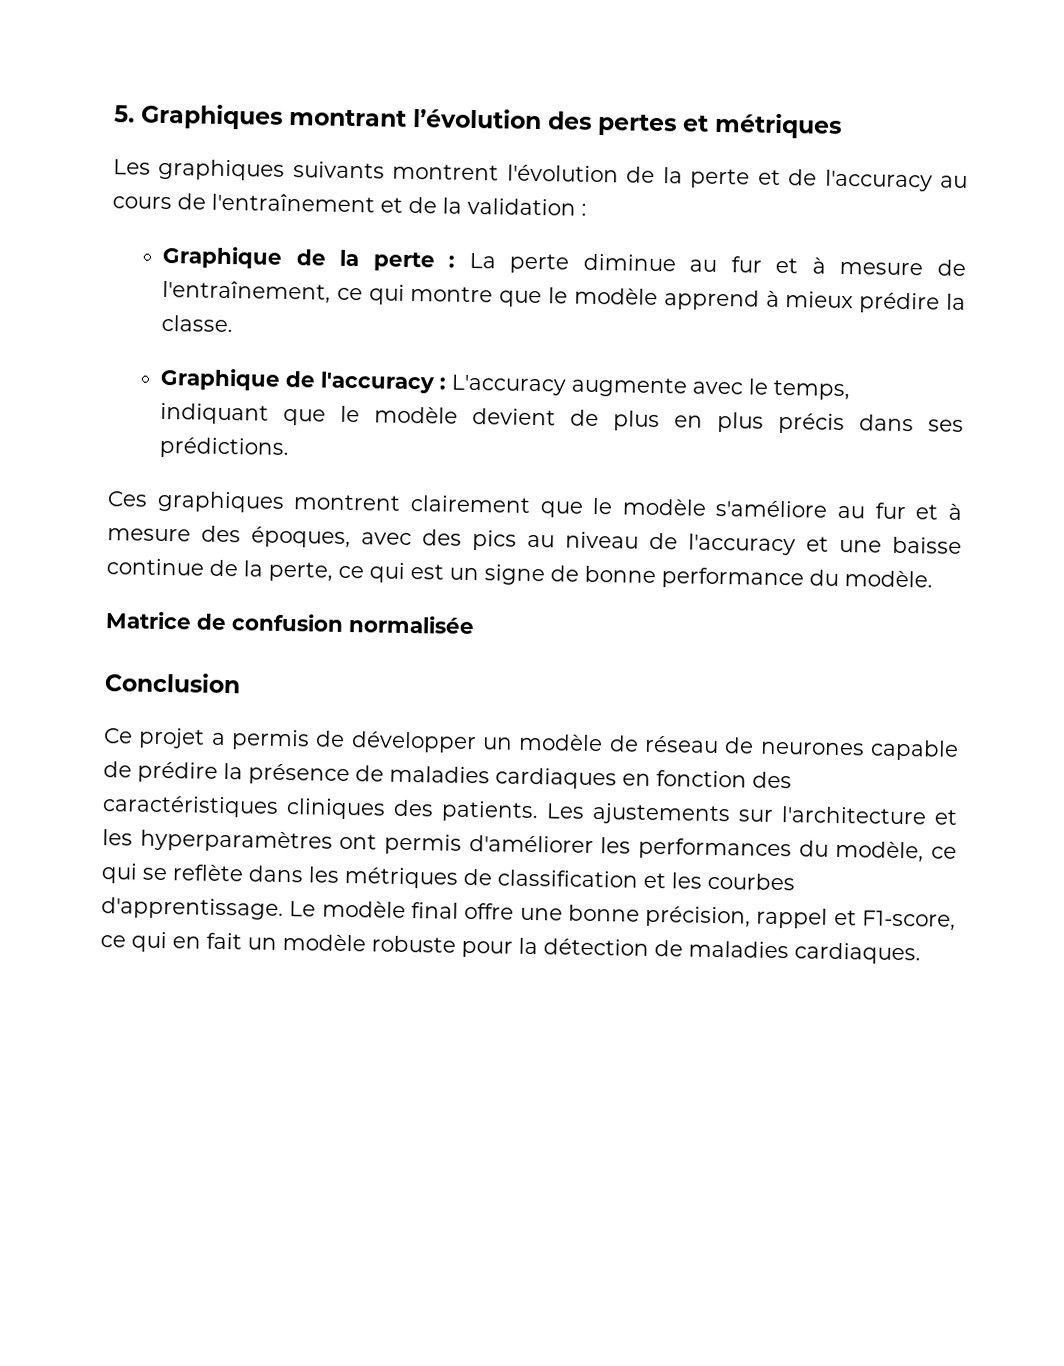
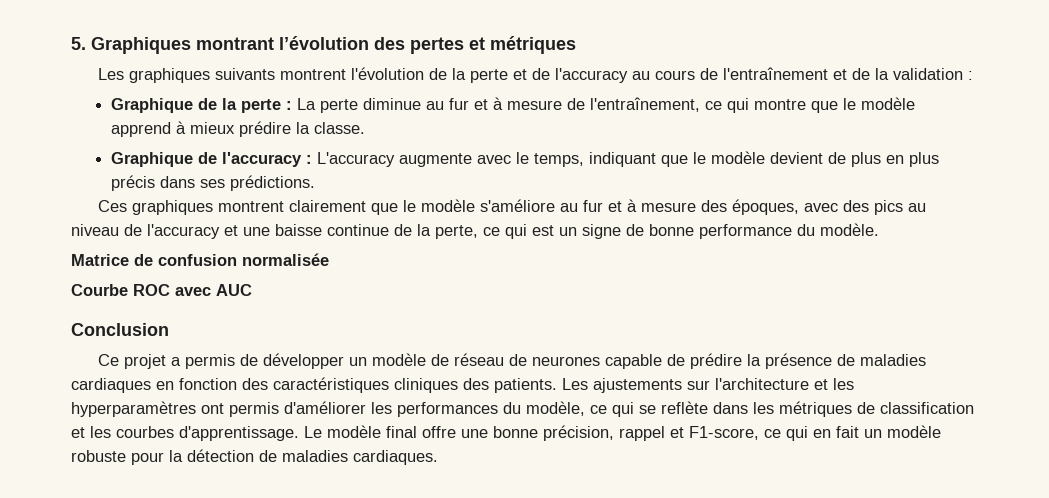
(475, 625) none -> [71,284,252,296] // Courbe ROC avec AUC

